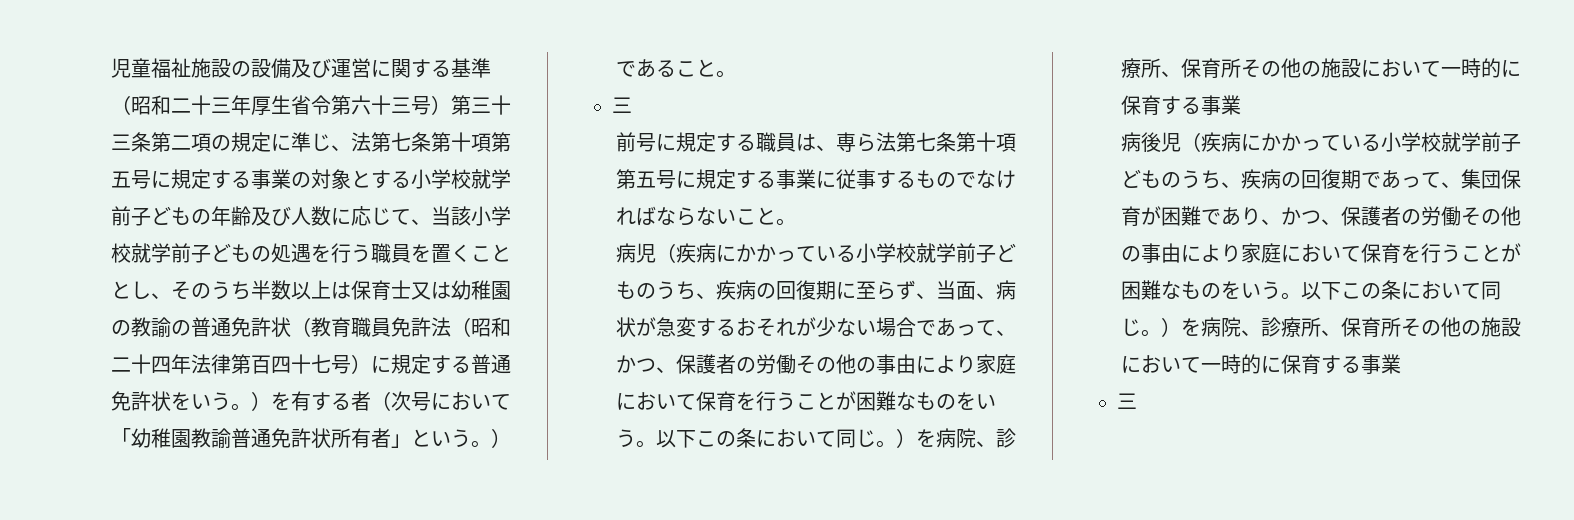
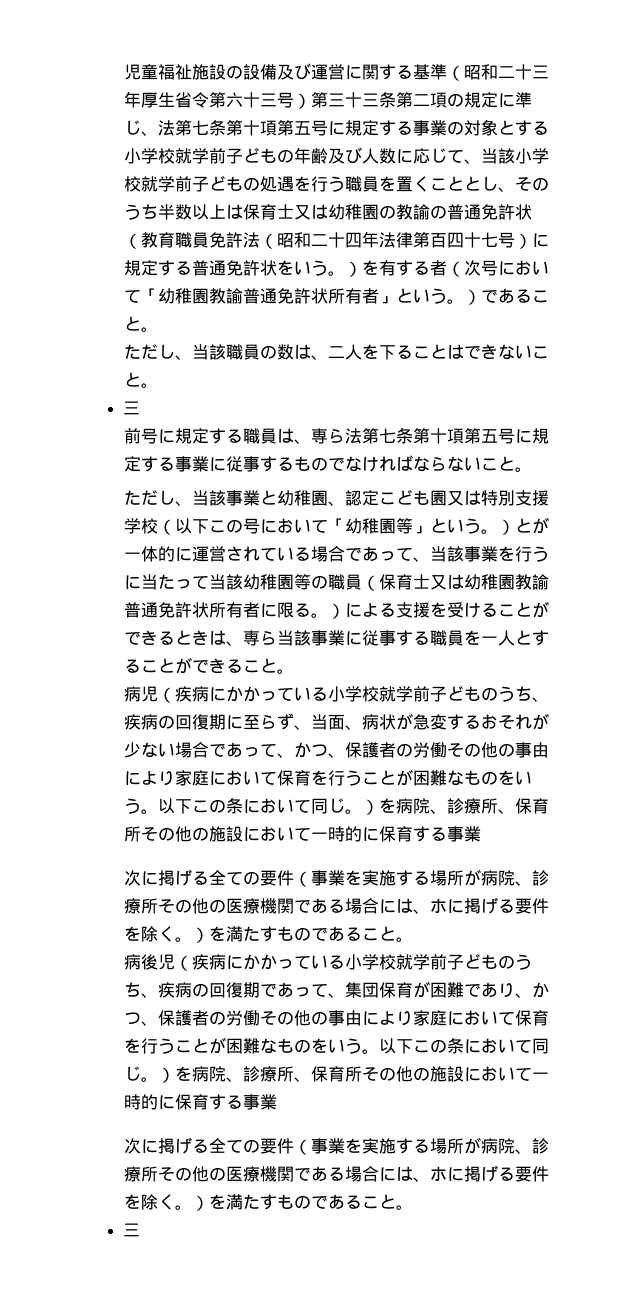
(737, 74) none -> [123,344,549,360] [123,372,158,388] // ただし、当該職員の数は、二人を下ることはできないこと。
(797, 222) none -> [123,489,549,506] [123,517,549,535] [123,546,549,562] [123,574,549,591] [123,601,549,619] [123,630,549,646] [123,657,294,674] // ただし、当該事業と幼稚園、認定こども園又は特別支援学校（以下この号において「幼稚園等」という。）とが一体的に運営されている場合であって、当該事業を行うに当たって当該幼稚園等の職員（保育士又は幼稚園教諭普通免許状所有者に限る。）による支援を受けることができるときは、専ら当該事業に従事する職員を一人とすることができること。
(1242, 105) none -> [123,869,549,887] [123,897,549,914] [123,926,413,943] // 次に掲げる全ての要件（事業を実施する場所が病院、診療所その他の医療機関である場合には、ホに掲げる要件を除く。）を満たすものであること。
(1402, 364) none -> [123,1137,549,1155] [123,1165,549,1182] [123,1194,413,1211] // 次に掲げる全ての要件（事業を実施する場所が病院、診療所その他の医療機関である場合には、ホに掲げる要件を除く。）を満たすものであること。

